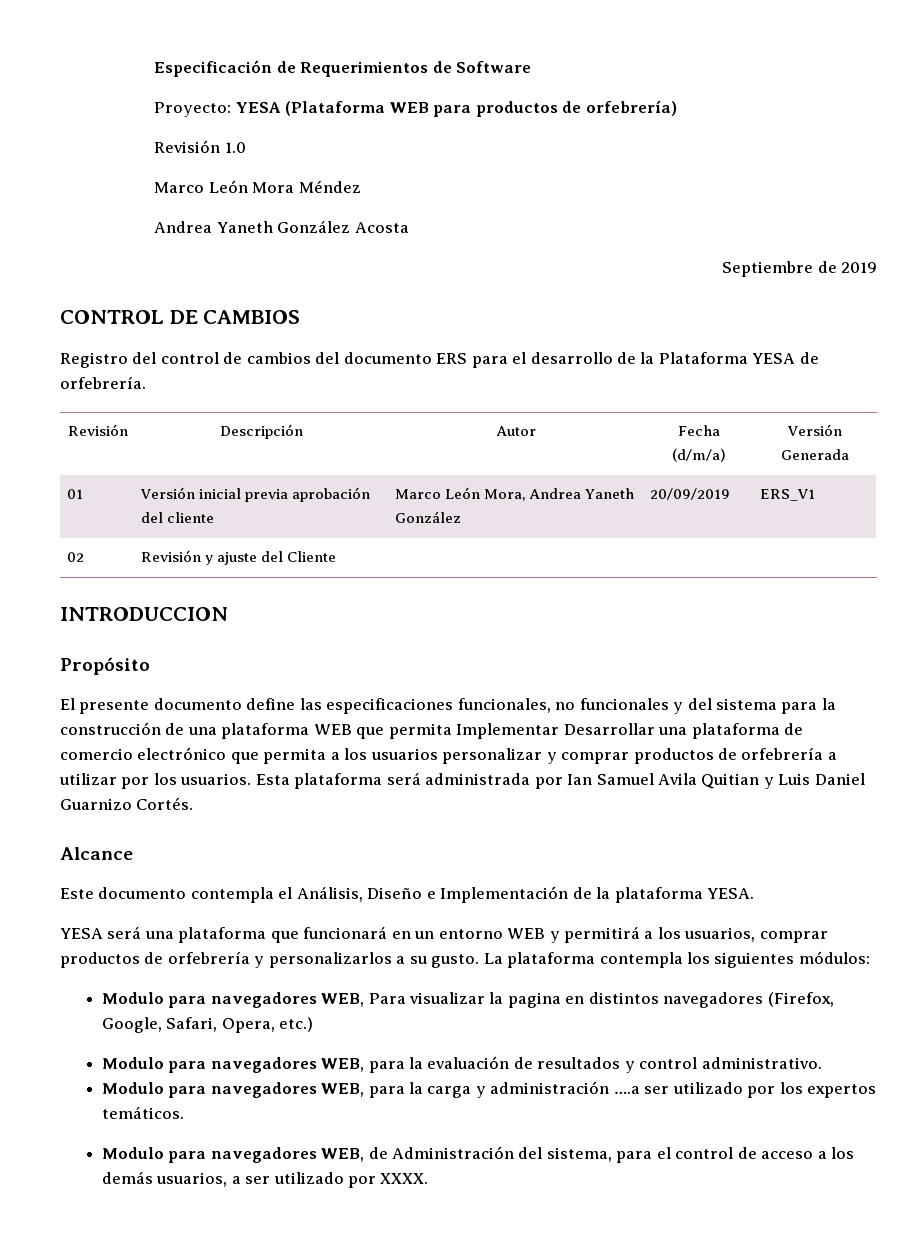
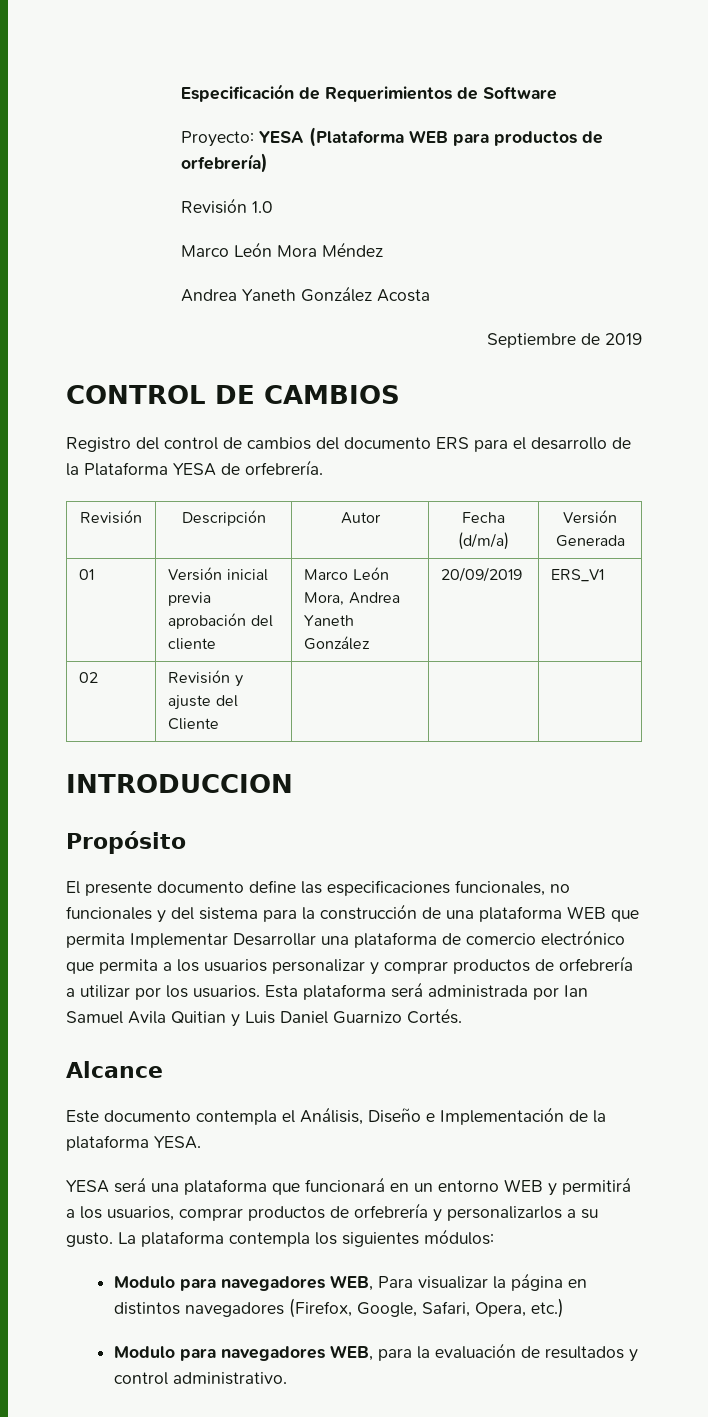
[507,992,561,1008] pagina -> [511,1273,564,1291] página
[101,1081,877,1098] [101,1106,184,1119] [101,1146,855,1163] [101,1171,429,1188] // Modulo para navegadores WEB, para la carga y administración ….a ser utilizado por los expertos temáticos. // Modulo para navegadores WEB, de Administración del sistema, para el control de acceso a los demás usuarios, a ser utilizado por XXXX. -> (288, 1378) none

